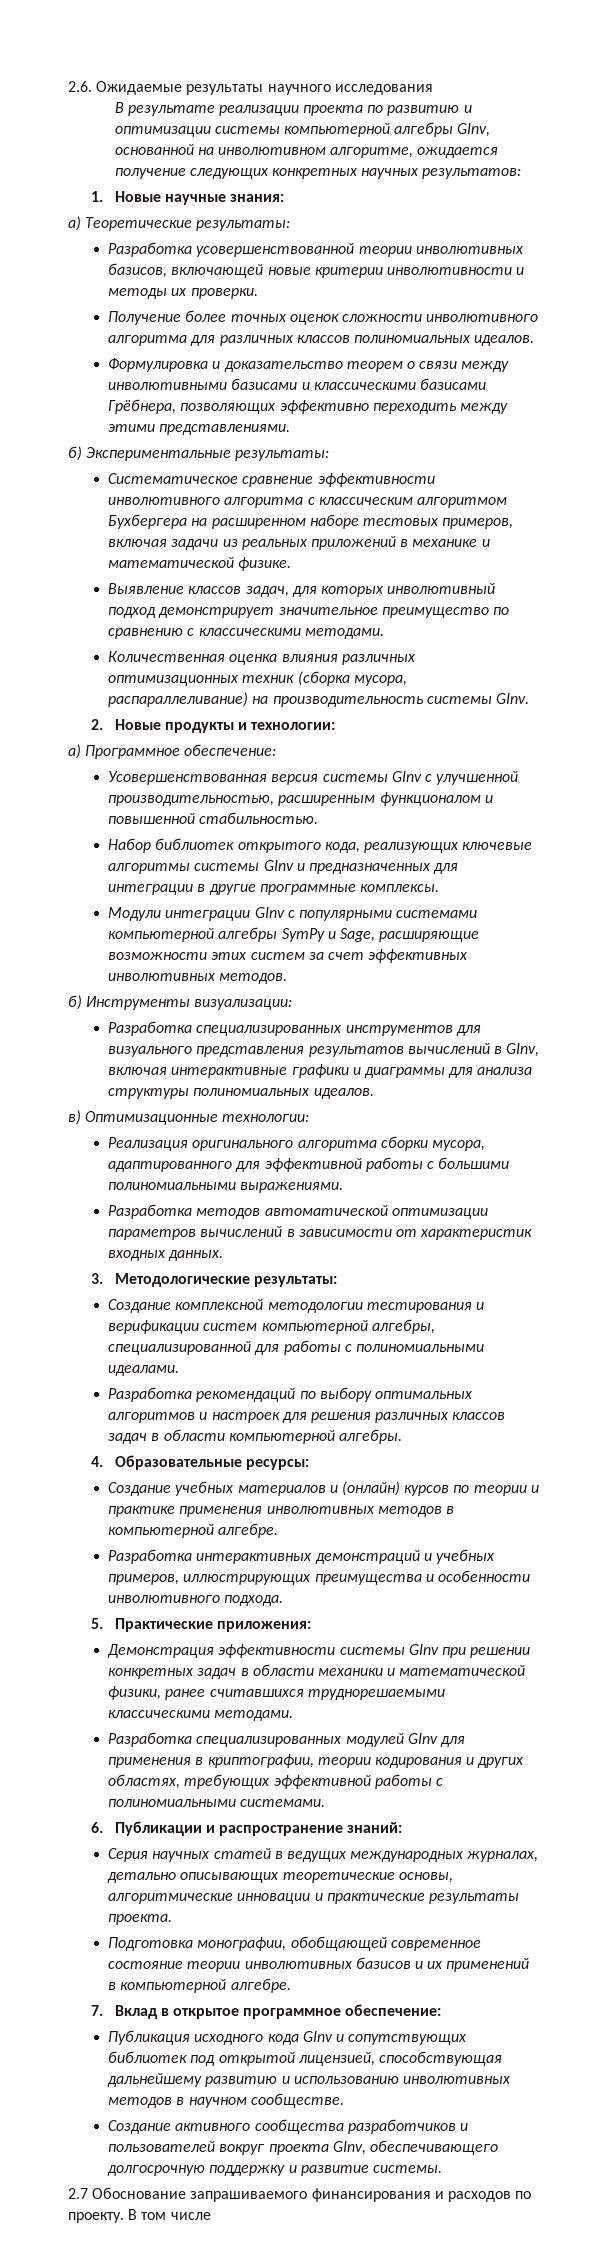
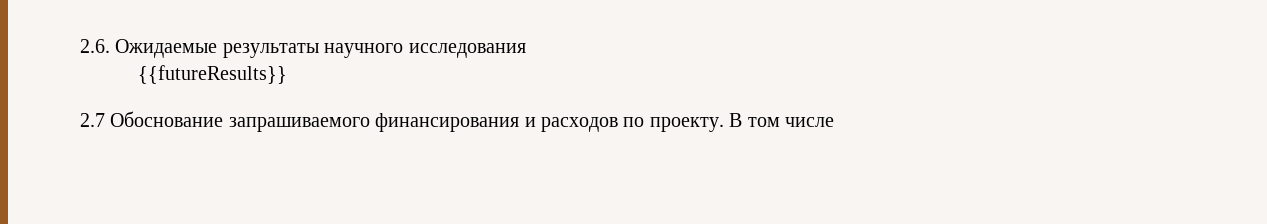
[114,102,472,116] [114,122,491,137] [114,144,499,158] [114,168,522,179] [91,191,284,205] [68,216,291,231] [108,242,524,257] [108,263,525,278] [108,288,258,299] [108,310,539,325] [108,335,535,346] [108,358,510,372] [108,378,487,390] [108,399,509,414] [108,424,291,435] [68,446,330,461] [108,473,435,487] [108,497,508,508] [108,514,514,529] [108,536,490,550] [108,557,292,571] [108,583,496,597] [108,607,510,618] [108,628,384,639] [108,651,416,665] [108,671,407,686] [108,692,530,707] [91,719,336,733] [68,744,277,759] [108,771,519,785] [108,792,493,806] [108,812,319,824] [108,838,533,853] [108,860,459,874] [108,884,440,895] [108,907,478,921] [108,927,480,942] [108,949,469,963] [108,973,288,984] [68,995,293,1010] [108,1021,481,1036] [108,1043,540,1057] [108,1064,533,1078] [108,1088,374,1099] [68,1110,310,1125] [108,1136,486,1151] [108,1157,510,1172] [108,1182,344,1193] [108,1204,488,1219] [108,1226,533,1240] [108,1250,224,1261] [91,1273,337,1287] [108,1299,485,1313] [108,1319,435,1334] [108,1340,485,1355] [108,1365,180,1376] [108,1387,474,1402] [108,1412,506,1423] [108,1429,403,1444] [91,1455,309,1470] [108,1481,539,1496] [108,1506,455,1517] [108,1523,279,1538] [108,1549,496,1564] [108,1570,531,1585] [108,1595,284,1606] [91,1618,311,1632] [107,1644,531,1658] [108,1664,526,1679] [108,1686,445,1700] [108,1710,294,1721] [108,1732,466,1747] [108,1754,525,1768] [108,1774,444,1789] [108,1799,326,1807] [91,1821,403,1836] [108,1848,539,1862] [107,1872,453,1883] [108,1893,520,1904] [108,1914,173,1925] [108,1936,481,1951] [108,1957,530,1972] [108,1978,291,1993] [91,2004,442,2019] [108,2030,468,2045] [108,2051,503,2066] [107,2073,512,2087] [108,2093,344,2108] [108,2119,469,2134] [108,2140,499,2155] [107,2165,443,2176] В результате реализации проекта по развитию и оптимизации системы компьютерной алгебры GInv, основанной на инволютивном алгоритме, ожидается получение следующих конкретных научных результатов: // 1. Новые научные знания: // а) Теоретические результаты: // Разработка усовершенствованной теории инволютивных базисов, включающей новые критерии инволютивности и методы их проверки. // Получение более точных оценок сложности инволютивного алгоритма для различных классов полиномиальных идеалов. // Формулировка и доказательство теорем о связи между инволютивными базисами и классическими базисами Грёбнера, позволяющих эффективно переходить между этими представлениями. // б) Экспериментальные результаты: // Систематическое сравнение эффективности инволютивного алгоритма с классическим алгоритмом Бухбергера на расширенном наборе тестовых примеров, включая задачи из реальных приложений в механике и математической физике. // Выявление классов задач, для которых инволютивный подход демонстрирует значительное преимущество по сравнению с классическими методами. // Количественная оценка влияния различных оптимизационных техник (сборка мусора, распараллеливание) на производительность системы GInv. // 2. Новые продукты и технологии: // а) Программное обеспечение: // Усовершенствованная версия системы GInv с улучшенной производительностью, расширенным функционалом и повышенной стабильностью. // Набор библиотек открытого кода, реализующих ключевые алгоритмы системы GInv и предназначенных для интеграции в другие программные комплексы. // Модули интеграции GInv с популярными системами компьютерной алгебры SymPy и Sage, расширяющие возможности этих систем за счет эффективных инволютивных методов. // б) Инструменты визуализации: // Разработка специализированных инструментов для визуального представления результатов вычислений в GInv, включая интерактивные графики и диаграммы для анализа структуры полиномиальных идеалов. // в) Оптимизационные технологии: // Реализация оригинального алгоритма сборки мусора, адаптированного для эффективной работы с большими полиномиальными выражениями. // Разработка методов автоматической оптимизации параметров вычислений в зависимости от характеристик входных данных. // 3. Методологические результаты: // Создание комплексной методологии тестирования и верификации систем компьютерной алгебры, специализированной для работы с полиномиальными идеалами. // Разработка рекомендаций по выбору оптимальных алгоритмов и настроек для решения различных классов задач в области компьютерной алгебры. // 4. Образовательные ресурсы: // Создание учебных материалов и (онлайн) курсов по теории и практике применения инволютивных методов в компьютерной алгебре. // Разработка интерактивных демонстраций и учебных примеров, иллюстрирующих преимущества и особенности инволютивного подхода. // 5. Практические приложения: // Демонстрация эффективности системы GInv при решении конкретных задач в области механики и математической физики, ранее считавшихся труднорешаемыми классическими методами. // Разработка специализированных модулей GInv для применения в криптографии, теории кодирования и других областях, требующих эффективной работы с полиномиальными системами. // 6. Публикации и распространение знаний: // Серия научных статей в ведущих международных журналах, детально описывающих теоретические основы, алгоритмические инновации и практические результаты проекта. // Подготовка монографии, обобщающей современное состояние теории инволютивных базисов и их применений в компьютерной алгебре. // 7. Вклад в открытое программное обеспечение: // Публикация исходного кода GInv и сопутствующих библиотек под открытой лицензией, способствующая дальнейшему развитию и использованию инволютивных методов в научном сообществе. // Создание активного сообщества разработчиков и пользователей вокруг проекта GInv, обеспечивающего долгосрочную поддержку и развитие системы. -> [137,65,287,84] {{futureResults}}

